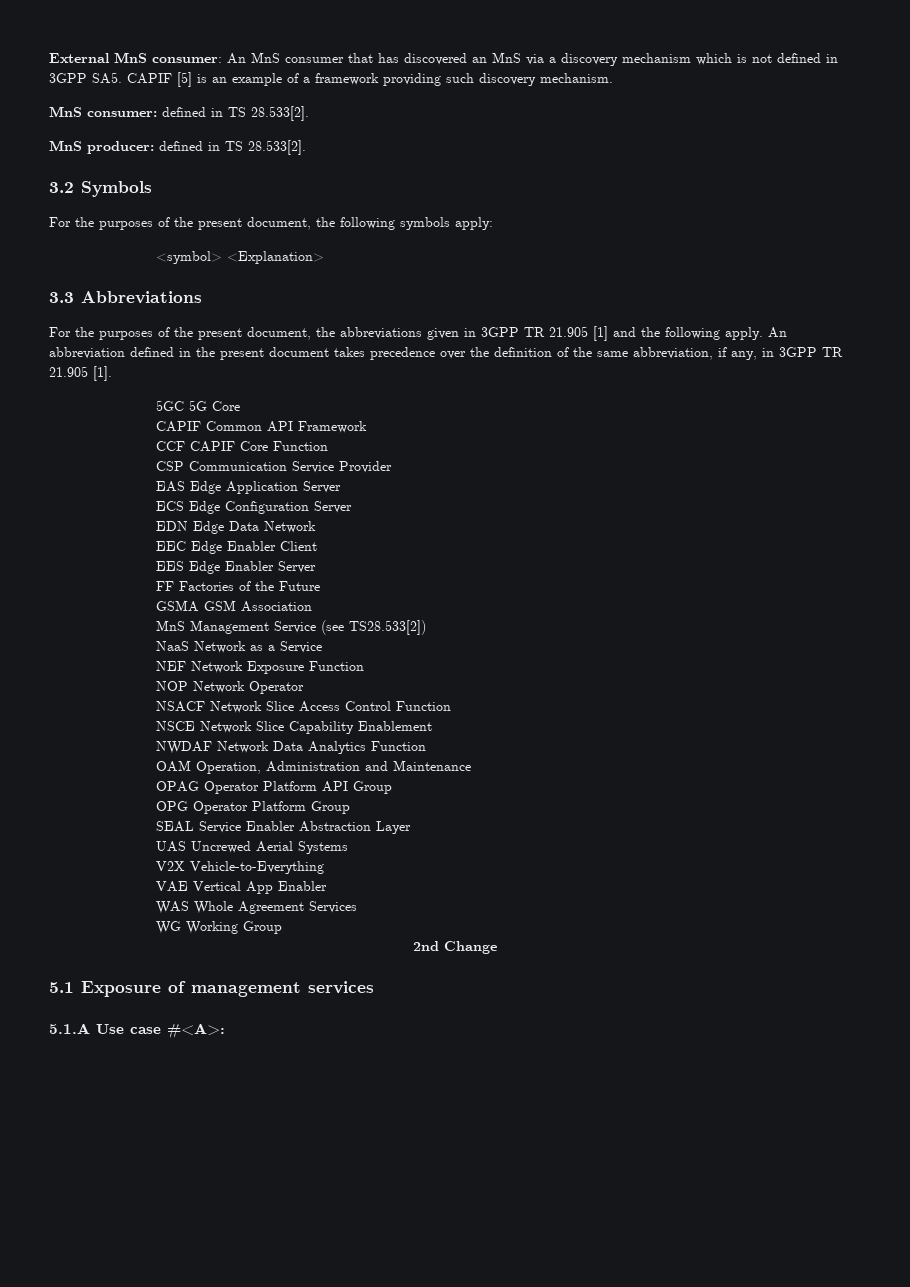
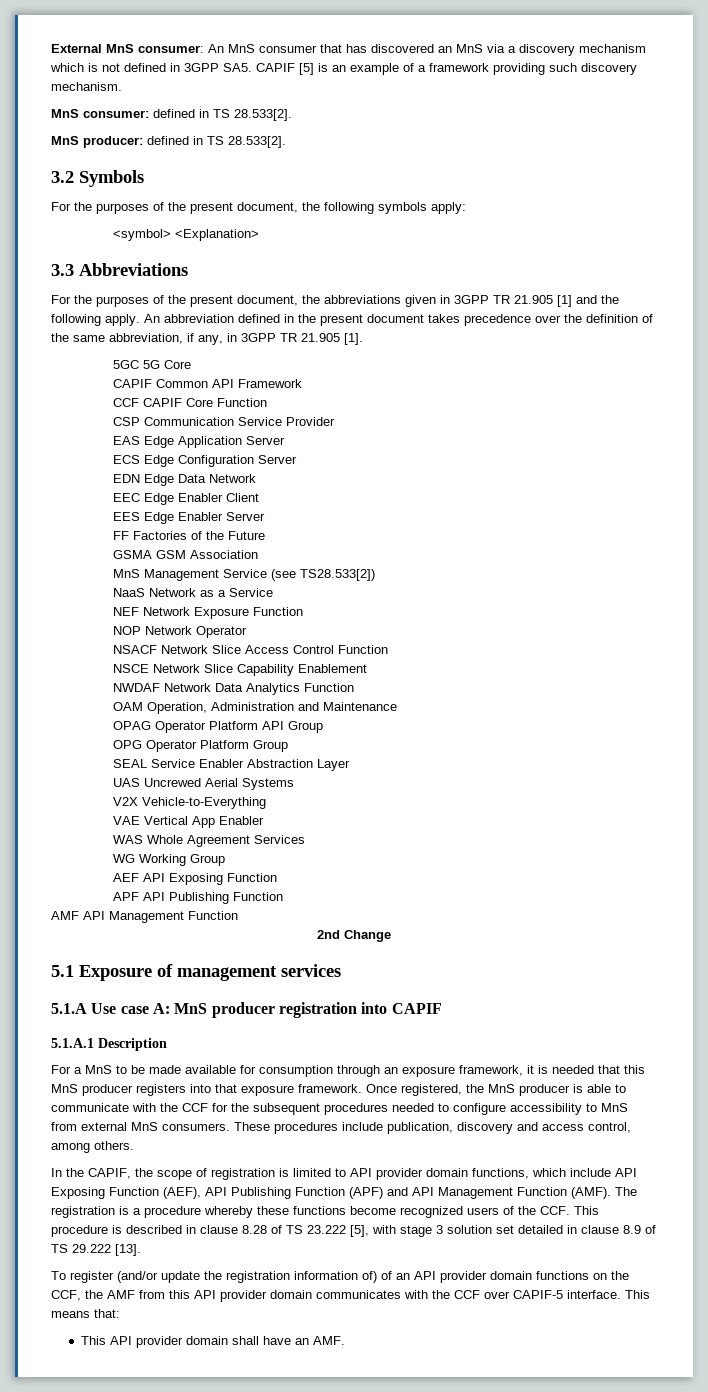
(283, 927) none -> [113,873,278,885] [113,892,284,904] [51,911,238,923] // AEF API Exposing Function // APF API Publishing Function // AMF API Management Function
[167,1023,225,1039] #<A>: -> [152,1002,442,1018] [51,1038,167,1051] [51,1065,645,1077] [51,1084,626,1096] [51,1103,628,1115] [51,1122,631,1134] [51,1141,134,1153] [51,1168,637,1180] [51,1187,637,1199] [51,1206,599,1218] [51,1225,656,1237] [51,1244,141,1256] [51,1271,629,1283] [51,1290,650,1302] [51,1309,120,1318] [80,1336,345,1348] A: MnS producer registration into CAPIF // 5.1.A.1 Description // For a MnS to be made available for consumption through an exposure framework, it is needed that this MnS producer registers into that exposure framework. Once registered, the MnS producer is able to communicate with the CCF for the subsequent procedures needed to configure accessibility to MnS from external MnS consumers. These procedures include publication, discovery and access control, among others. // In the CAPIF, the scope of registration is limited to API provider domain functions, which include API Exposing Function (AEF), API Publishing Function (APF) and API Management Function (AMF). The registration is a procedure whereby these functions become recognized users of the CCF. This procedure is described in clause 8.28 of TS 23.222 [5], with stage 3 solution set detailed in clause 8.9 of TS 29.222 [13]. // To register (and/or update the registration information of) of an API provider domain functions on the CCF, the AMF from this API provider domain communicates with the CCF over CAPIF-5 interface. This means that: // This API provider domain shall have an AMF.

